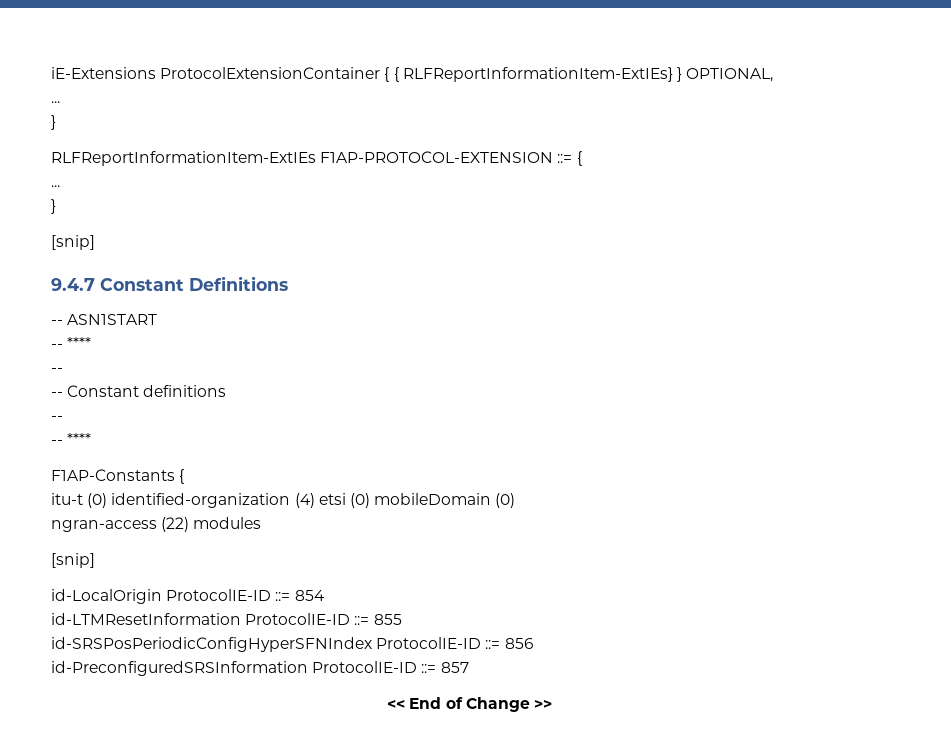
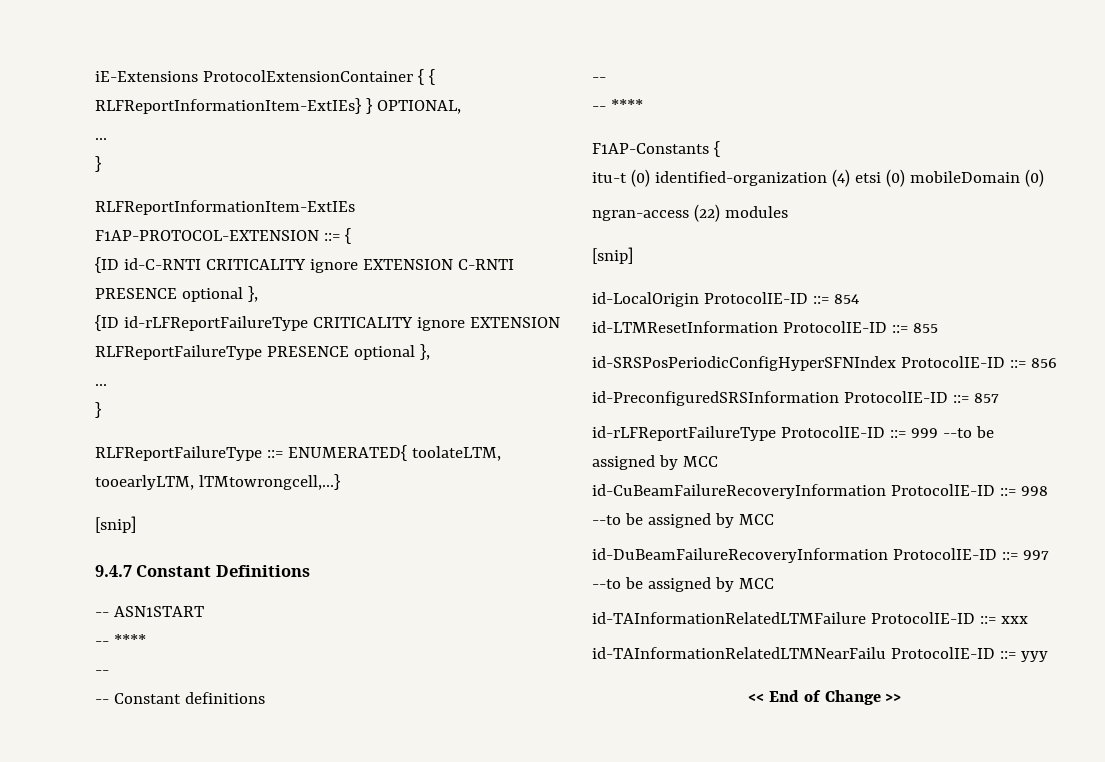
[51,185,60,187] [51,199,56,214] ... // } -> [95,257,514,273] [95,286,258,302] [95,315,560,331] [95,344,430,360] [95,384,107,386] [95,402,101,418] [95,445,501,461] [95,474,340,490] {ID id-C-RNTI CRITICALITY ignore EXTENSION C-RNTI PRESENCE optional }, // {ID id-rLFReportFailureType CRITICALITY ignore EXTENSION RLFReportFailureType PRESENCE optional }, // ... // } // RLFReportFailureType ::= ENUMERATED{ toolateLTM, tooearlyLTM, lTMtowrongcell,...}
(469, 667) none -> [592,426,994,441] [592,455,718,470] [592,484,1048,499] [592,513,774,528] [592,548,1049,563] [592,577,774,592] [592,612,1028,624] [592,647,1048,662] // id-rLFReportFailureType ProtocolIE-ID ::= 999 --to be assigned by MCC // id-CuBeamFailureRecoveryInformation ProtocolIE-ID ::= 998 --to be assigned by MCC // id-DuBeamFailureRecoveryInformation ProtocolIE-ID ::= 997 --to be assigned by MCC // id-TAInformationRelatedLTMFailure ProtocolIE-ID ::= xxx // id-TAInformationRelatedLTMNearFailu ProtocolIE-ID ::= yyy

